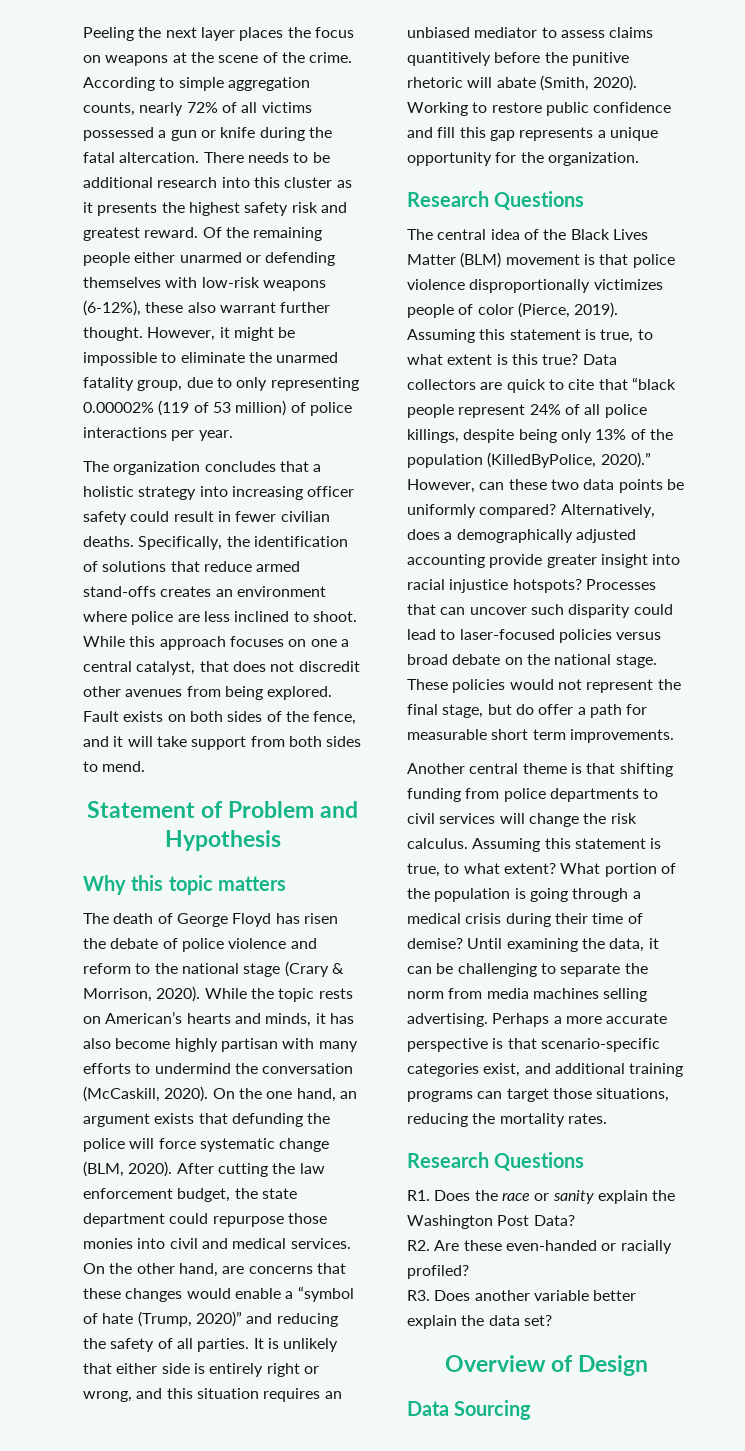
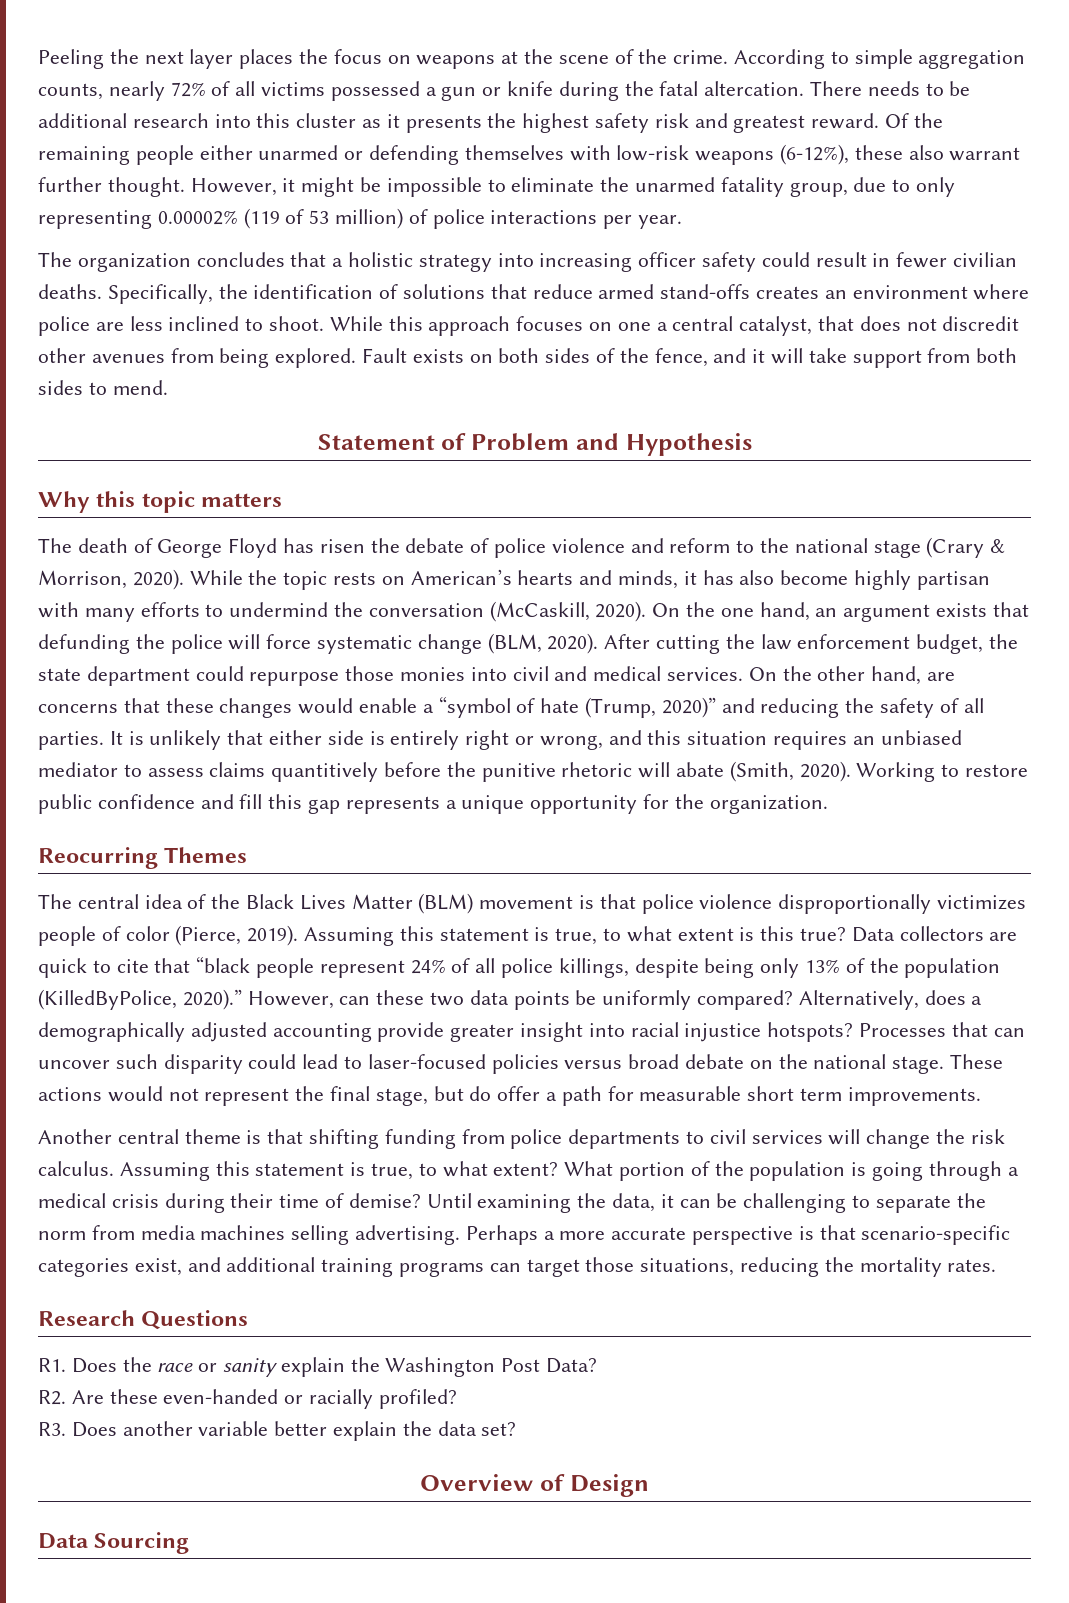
[407,191,585,210] Research Questions -> [38,847,248,869] Reocurring Themes
[452,679,506,693] policies -> [38,1087,102,1101] actions

